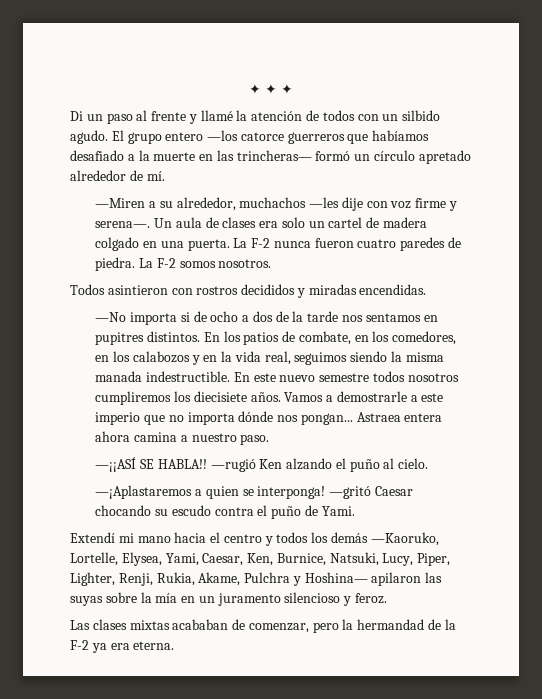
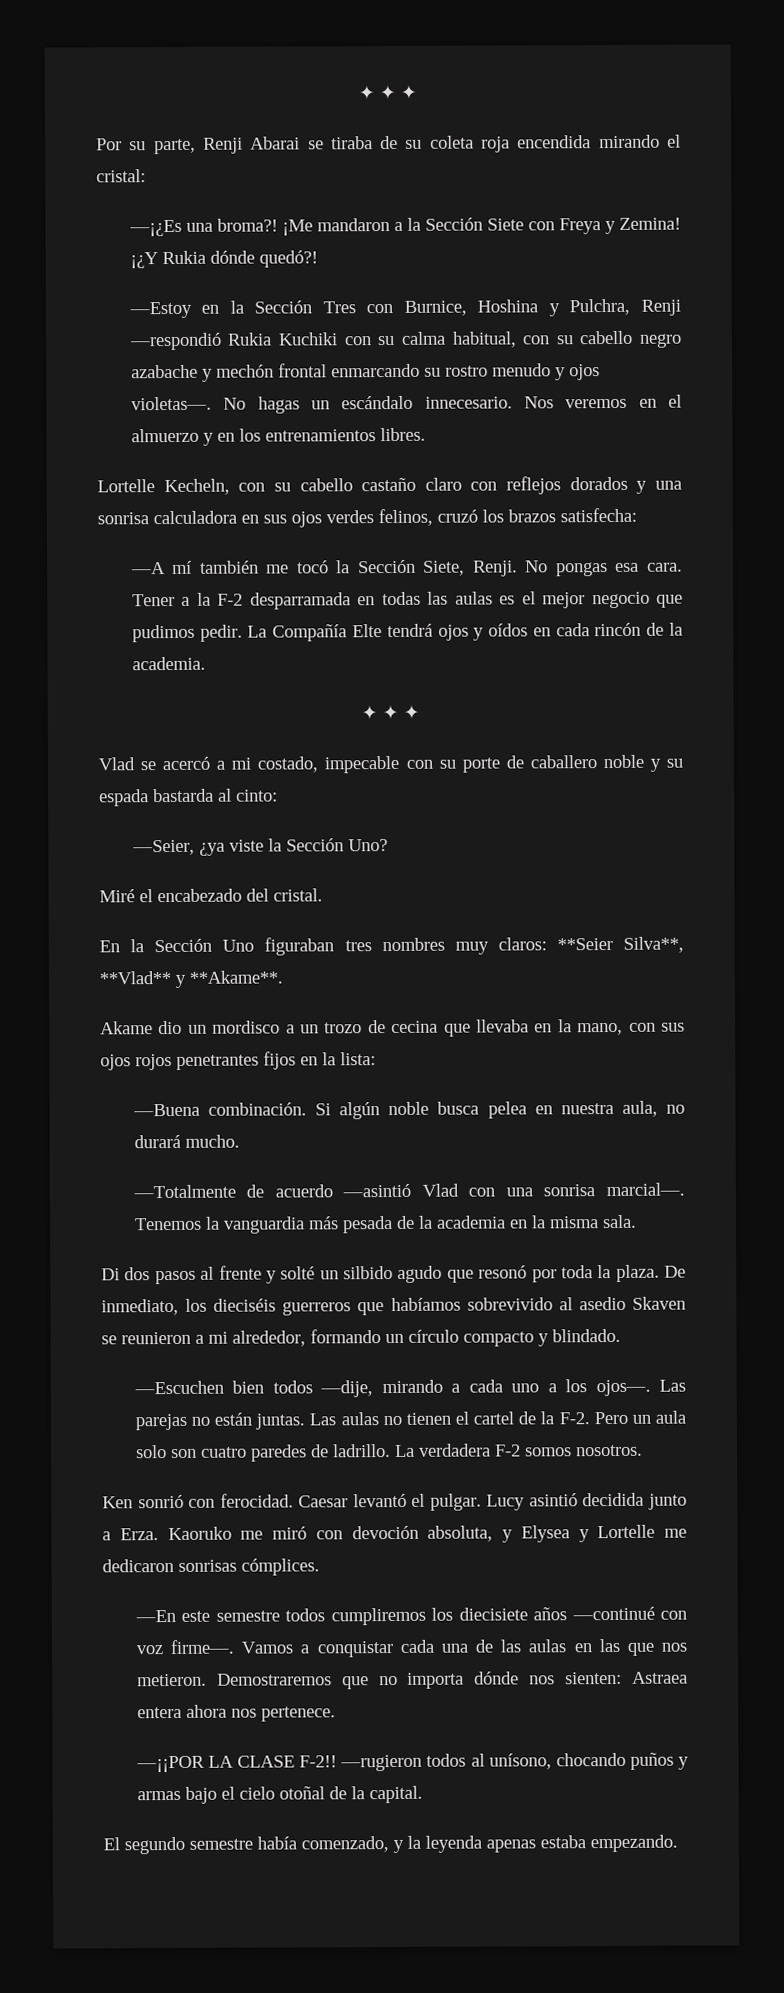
[249,83,293,95] ✦ ✦ ✦ -> [358,83,417,101] [96,134,682,155] [96,169,146,183] [128,217,681,237] [129,250,318,269] [128,298,682,319] [128,330,682,351] [130,363,600,382] [130,394,682,414] [130,427,426,446] [97,476,682,496] [97,507,637,528] [130,559,683,577] [131,591,684,610] [131,622,683,643] [131,656,206,671] [361,703,420,721] [98,754,683,774] [99,788,278,807] [131,838,388,856] [99,888,323,903] [99,936,685,956] [99,970,283,988] [100,1019,685,1037] [100,1051,376,1071] [132,1100,685,1120] [133,1134,240,1149] [132,1182,686,1199] [134,1214,637,1234] ✦ ✦ ✦ // Por su parte, Renji Abarai se tiraba de su coleta roja encendida mirando el cristal: // —¡¿Es una broma?! ¡Me mandaron a la Sección Siete con Freya y Zemina! ¡¿Y Rukia dónde quedó?! // —Estoy en la Sección Tres con Burnice, Hoshina y Pulchra, Renji —respondió Rukia Kuchiki con su calma habitual, con su cabello negro azabache y mechón frontal enmarcando su rostro menudo y ojos violetas—. No hagas un escándalo innecesario. Nos veremos en el almuerzo y en los entrenamientos libres. // Lortelle Kecheln, con su cabello castaño claro con reflejos dorados y una sonrisa calculadora en sus ojos verdes felinos, cruzó los brazos satisfecha: // —A mí también me tocó la Sección Siete, Renji. No pongas esa cara. Tener a la F-2 desparramada en todas las aulas es el mejor negocio que pudimos pedir. La Compañía Elte tendrá ojos y oídos en cada rincón de la academia. // ✦ ✦ ✦ // Vlad se acercó a mi costado, impecable con su porte de caballero noble y su espada bastarda al cinto: // —Seier, ¿ya viste la Sección Uno? // Miré el encabezado del cristal. // En la Sección Uno figuraban tres nombres muy claros: **Seier Silva**, **Vlad** y **Akame**. // Akame dio un mordisco a un trozo de cecina que llevaba en la mano, con sus ojos rojos penetrantes fijos en la lista: // —Buena combinación. Si algún noble busca pelea en nuestra aula, no durará mucho. // —Totalmente de acuerdo —asintió Vlad con una sonrisa marcial—. Tenemos la vanguardia más pesada de la academia en la misma sala.
[86,113,133,124] un paso -> [124,1267,196,1285] dos pasos
[200,110,441,121] [70,130,430,144] [70,150,471,164] [70,170,165,181] [95,197,458,211] [95,217,428,228] [95,237,462,251] [95,257,272,271] [70,284,427,298] [95,311,438,325] [95,331,457,345] [95,351,444,365] [95,371,316,382] llamé la atención de todos con un silbido agudo. El grupo entero —los catorce guerreros que habíamos desafiado a la muerte en las trincheras— formó un círculo apretado alrededor de mí. // —Miren a su alrededor, muchachos —les dije con voz firme y serena—. Un aula de clases era solo un cartel de madera colgado en una puerta. La F-2 nunca fueron cuatro paredes de piedra. La F-2 somos nosotros. // Todos asintieron con rostros decididos y miradas encendidas. // —No importa si de ocho a dos de la tarde nos sentamos en pupitres distintos. En los patios de combate, en los comedores, en los calabozos y en la vida real, seguimos siendo la misma manada indestructible. En este nuevo -> [280,1264,686,1283] [101,1296,686,1316] [101,1328,621,1347] [133,1379,686,1398] [134,1410,686,1431] [135,1443,643,1462] [102,1492,687,1511] [102,1524,687,1543] [102,1558,320,1576] [134,1609,211,1623] solté un silbido agudo que resonó por toda la plaza. De inmediato, los dieciséis guerreros que habíamos sobrevivido al asedio Skaven se reunieron a mi alrededor, formando un círculo compacto y blindado. // —Escuchen bien todos —dije, mirando a cada uno a los ojos—. Las parejas no están juntas. Las aulas no tienen el cartel de la F-2. Pero un aula solo son cuatro paredes de ladrillo. La verdadera F-2 somos nosotros. // Ken sonrió con ferocidad. Caesar levantó el pulgar. Lucy asintió decidida junto a Erza. Kaoruko me miró con devoción absoluta, y Elysea y Lortelle me dedicaron sonrisas cómplices. // —En este
[407,373,459,382] nosotros -> (326, 1615) none
[250,391,444,402] [95,412,141,425] años. Vamos a demostrarle a este imperio -> [533,1606,687,1621] [135,1638,687,1658] [136,1673,332,1687] años —continué con voz firme—. Vamos a conquistar cada una de las aulas en las que nos metieron. Demostraremos
[300,413,353,425] pongan... -> [565,1671,623,1685] sienten:
[134,432,270,445] [95,457,429,472] [95,485,413,499] [95,505,355,519] [70,532,439,546] [70,552,451,566] [70,572,443,586] [70,592,388,606] [70,619,456,633] [70,640,175,653] camina a nuestro paso. // —¡¡ASÍ SE HABLA!! —rugió Ken alzando el puño al cielo. // —¡Aplastaremos a quien se interponga! —gritó Caesar chocando su escudo contra el puño de Yami. // Extendí mi mano hacia el centro y todos los demás —Kaoruko, Lortelle, Elysea, Yami, Caesar, Ken, Burnice, Natsuki, Lucy, Piper, Lighter, Renji, Rukia, Akame, Pulchra y Hoshina— apilaron las suyas sobre la mía en un juramento silencioso y feroz. // Las clases mixtas acababan de comenzar, pero la hermandad de la F-2 ya era eterna. -> [230,1706,336,1722] [135,1752,689,1773] [136,1785,423,1804] [103,1834,678,1855] nos pertenece. // —¡¡POR LA CLASE F-2!! —rugieron todos al unísono, chocando puños y armas bajo el cielo otoñal de la capital. // El segundo semestre había comenzado, y la leyenda apenas estaba empezando.

